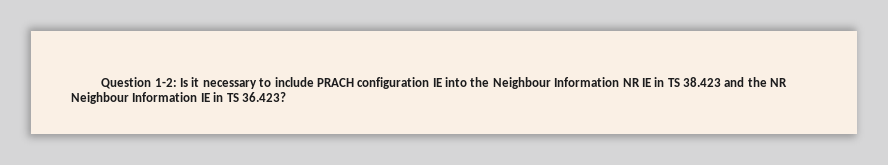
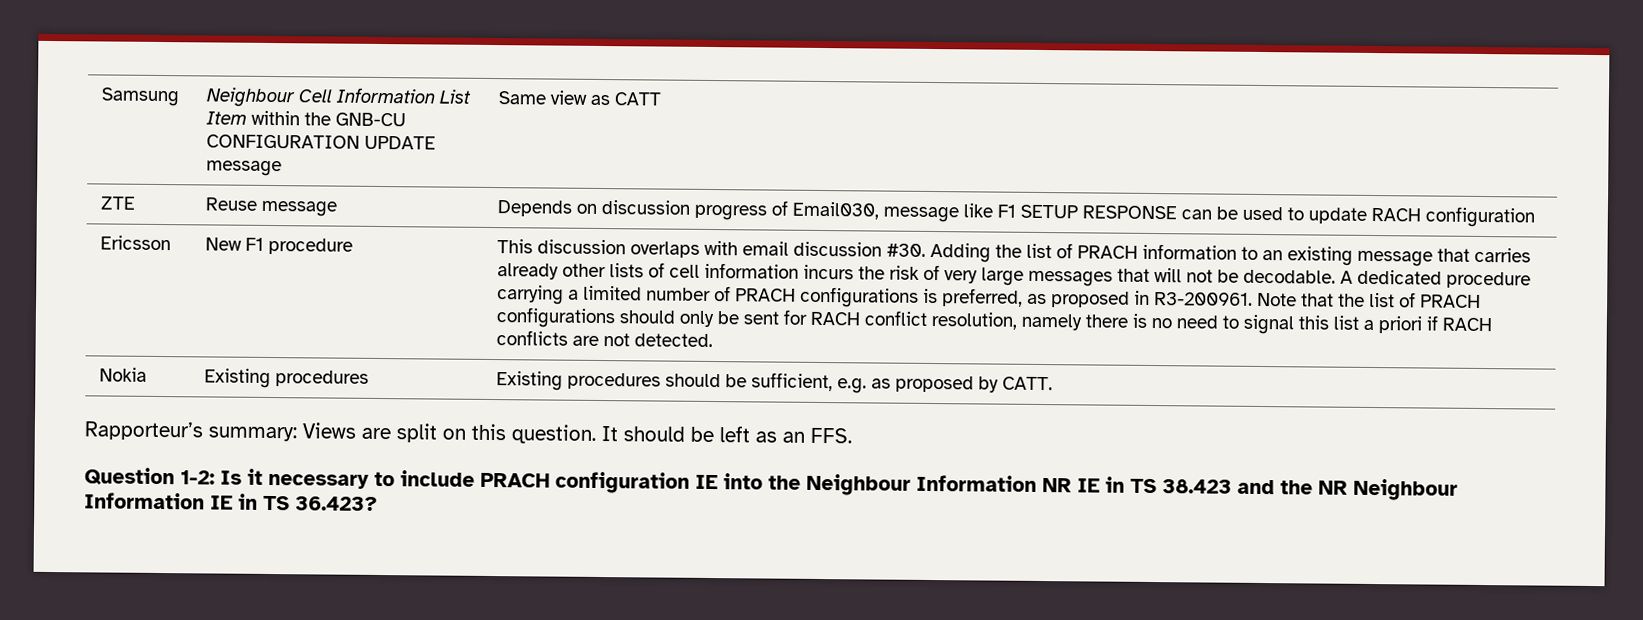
(101, 83) none -> [100,87,179,107] [205,87,471,108] [205,110,406,127] [205,134,436,150] [205,160,282,177] [497,90,661,106] [99,196,135,210] [204,197,337,217] [496,199,1535,228] [99,235,171,251] [204,237,353,255] [496,239,1531,267] [496,262,1531,289] [496,285,1481,308] [495,307,1492,335] [495,330,713,348] [98,367,147,382] [203,368,369,389] [495,371,1053,394] [84,421,852,444] Samsung | Neighbour Cell Information List Item within the GNB-CU CONFIGURATION UPDATE message | Same view as CATT // ZTE | Reuse message | Depends on discussion progress of Email030, message like F1 SETUP RESPONSE can be used to update RACH configuration // Ericsson | New F1 procedure | This discussion overlaps with email discussion #30. Adding the list of PRACH information to an existing message that carries already other lists of cell information incurs the risk of very large messages that will not be decodable. A dedicated procedure carrying a limited number of PRACH configurations is preferred, as proposed in R3-200961. Note that the list of PRACH configurations should only be sent for RACH conflict resolution, namely there is no need to signal this list a priori if RACH conflicts are not detected. // Nokia | Existing procedures | Existing procedures should be sufficient, e.g. as proposed by CATT. // Rapporteur’s summary: Views are split on this question. It should be left as an FFS. //

